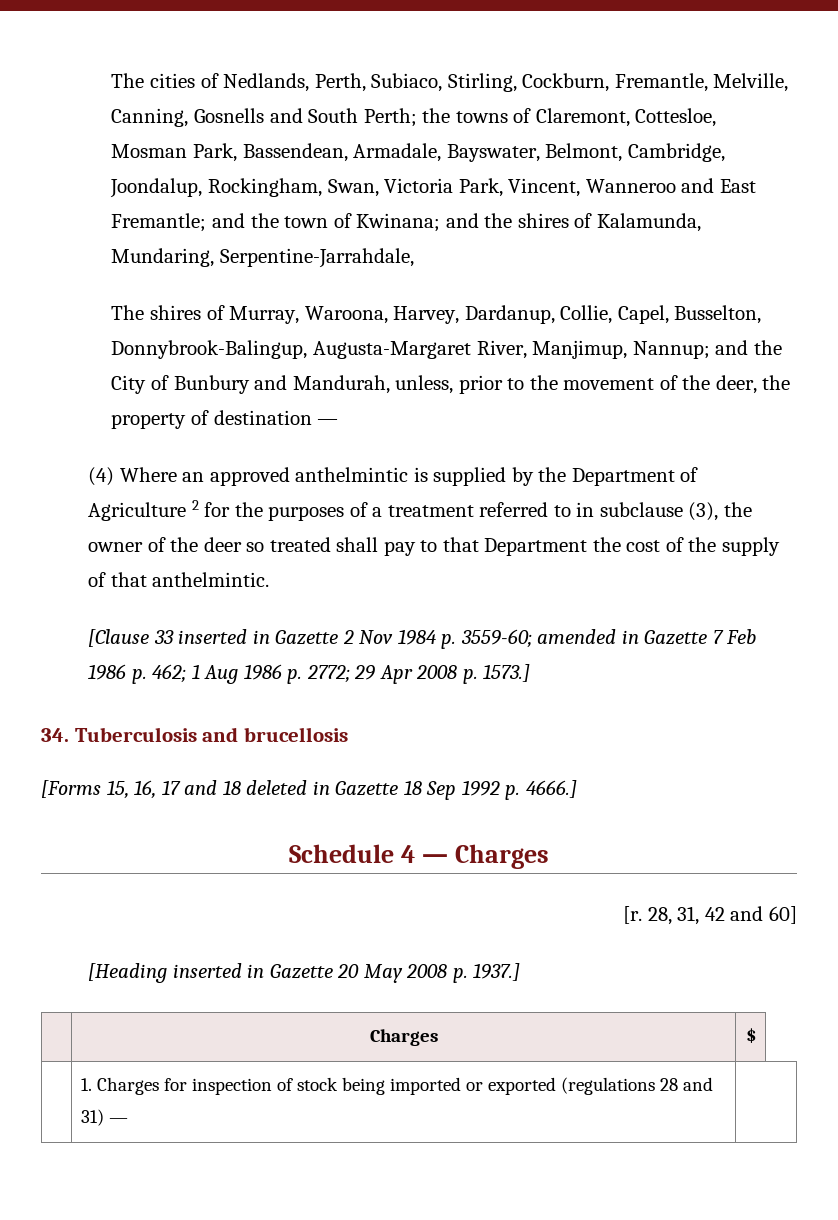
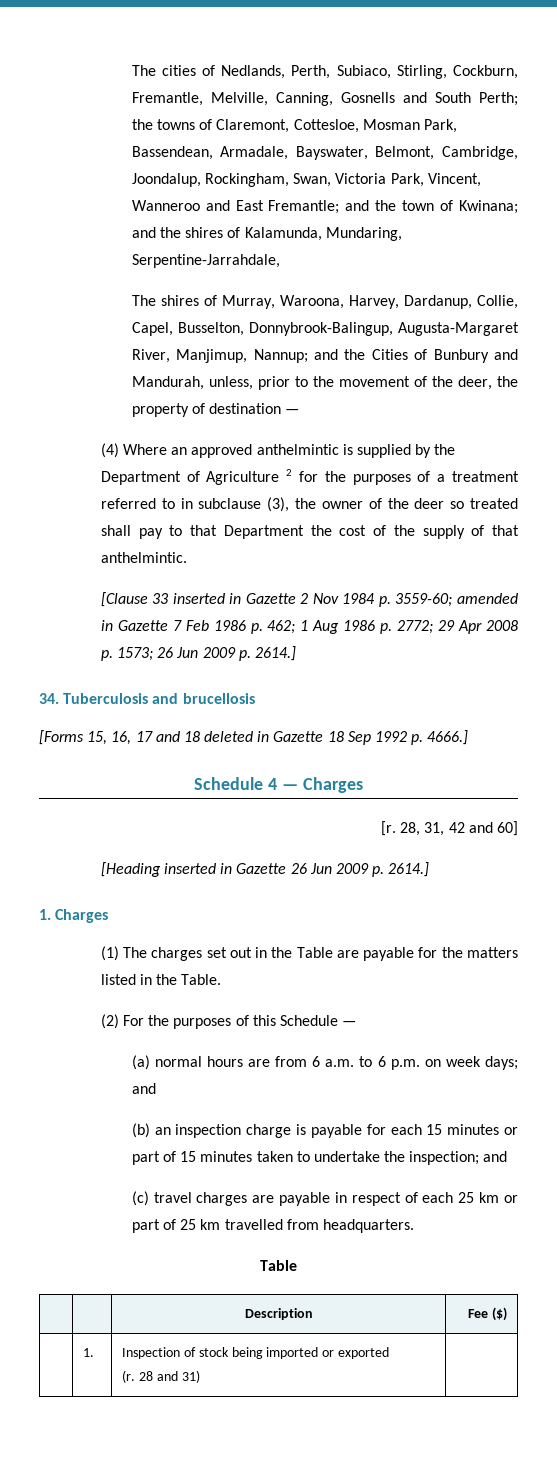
[111,375,147,394] City -> [371,349,408,360] Cities
[483,664,531,682] 1573.] -> [117,646,296,661] 1573; 26 Jun 2009 p. 2614.]
[337,963,521,983] [369,1029,438,1046] [745,1028,756,1043] [80,1077,272,1095] 20 May 2008 p. 1937.] // | Charges | $ // | 1. Charges for inspection -> [290,862,430,877] [39,909,109,923] [100,946,518,961] [100,974,222,985] [100,1014,357,1029] [131,1055,518,1070] [131,1083,156,1094] [131,1123,518,1138] [131,1151,508,1165] [131,1191,518,1206] [131,1219,414,1233] [260,1260,297,1271] [244,1308,313,1320] [468,1307,507,1321] [83,1348,95,1357] [122,1347,181,1359] 26 Jun 2009 p. 2614.] // 1. Charges // (1) The charges set out in the Table are payable for the matters listed in the Table. // (2) For the purposes of this Schedule — // (a) normal hours are from 6 a.m. to 6 p.m. on week days; and // (b) an inspection charge is payable for each 15 minutes or part of 15 minutes taken to undertake the inspection; and // (c) travel charges are payable in respect of each 25 km or part of 25 km travelled from headquarters. // Table // | | Description | Fee ($) // | 1. | Inspection
[560,1077,655,1095] (regulations -> [122,1370,136,1383] // (r.
[108,1118,128,1123] — -> (200, 1376) none

